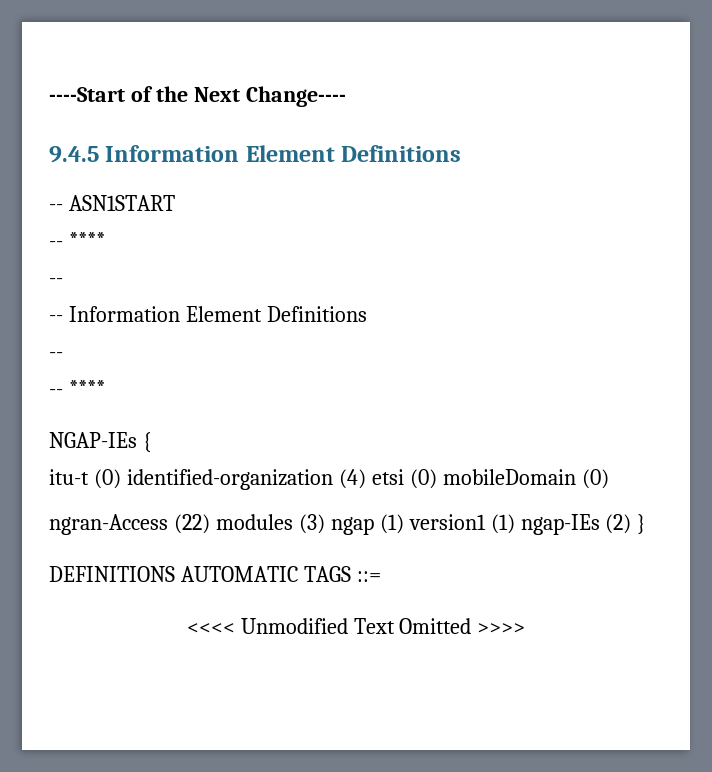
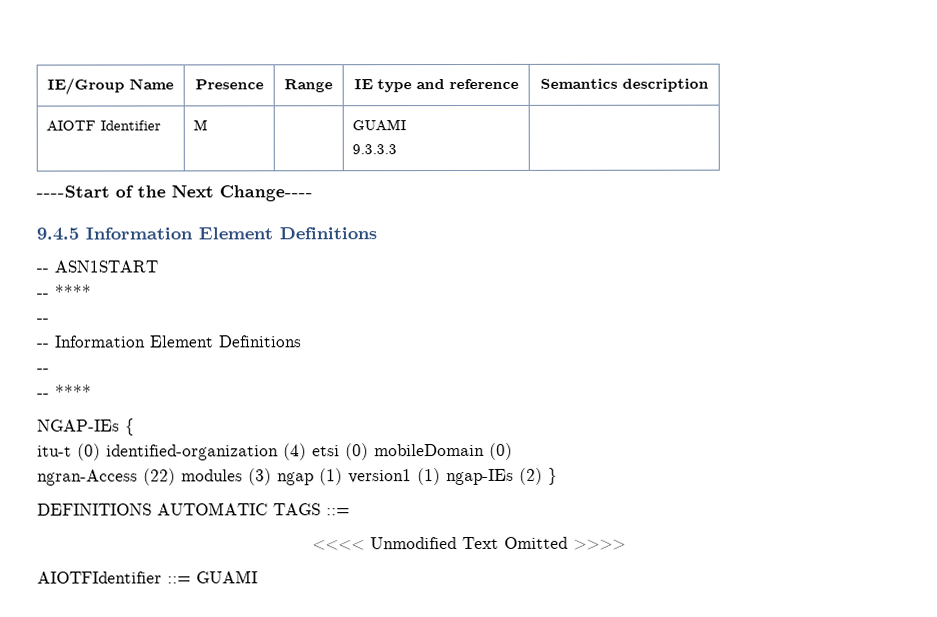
(49, 94) none -> [47,77,174,95] [194,79,264,90] [284,79,333,93] [353,78,519,93] [539,78,709,92] [46,120,162,132] [193,119,209,131] [352,119,407,132] [352,144,398,155] IE/Group Name | Presence | Range | IE type and reference | Semantics description // AIOTF Identifier | M | | GUAMI // 9.3.3.3 | //
(526, 628) none -> [37,570,258,584] // AIOTFIdentifier ::= GUAMI

